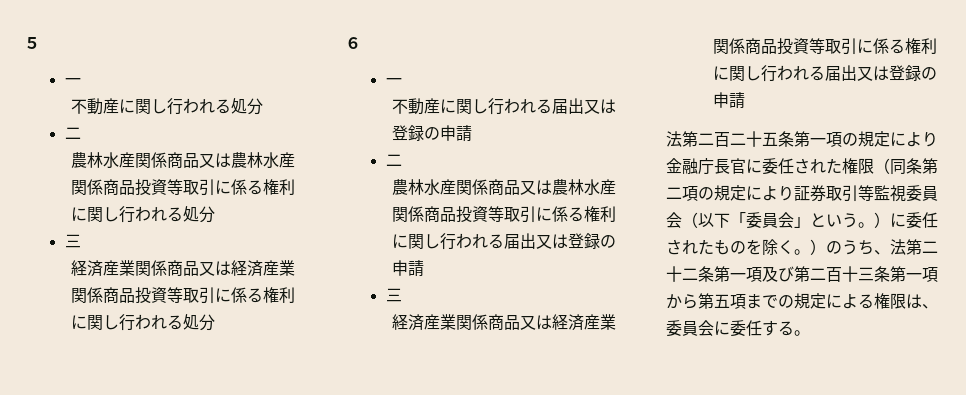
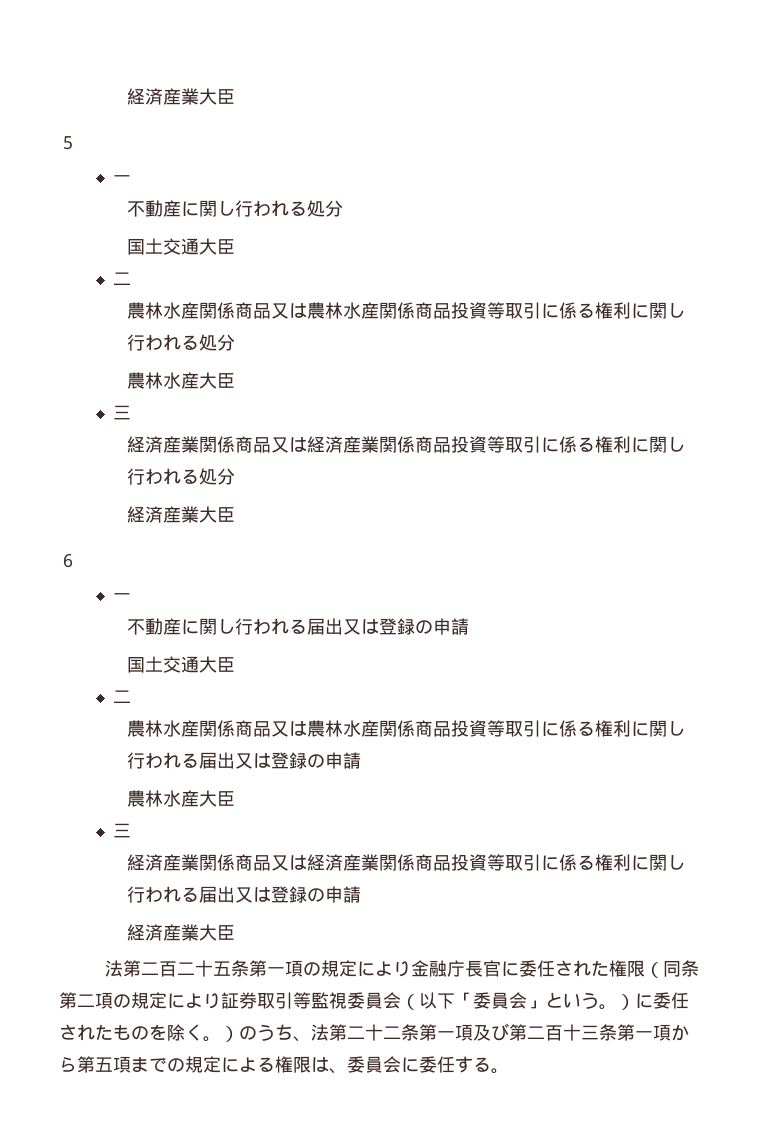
(24, 43) none -> [126,88,235,105] 経済産業大臣 //
(263, 106) none -> [126,238,235,255] // 国土交通大臣
(215, 214) none -> [126,372,235,389] // 農林水産大臣
(215, 322) none -> [126,506,235,523] // 経済産業大臣
(472, 133) none -> [126,656,235,673] // 国土交通大臣
(424, 268) none -> [126,790,235,807] // 農林水産大臣
(745, 100) none -> [126,924,235,941] // 経済産業大臣

